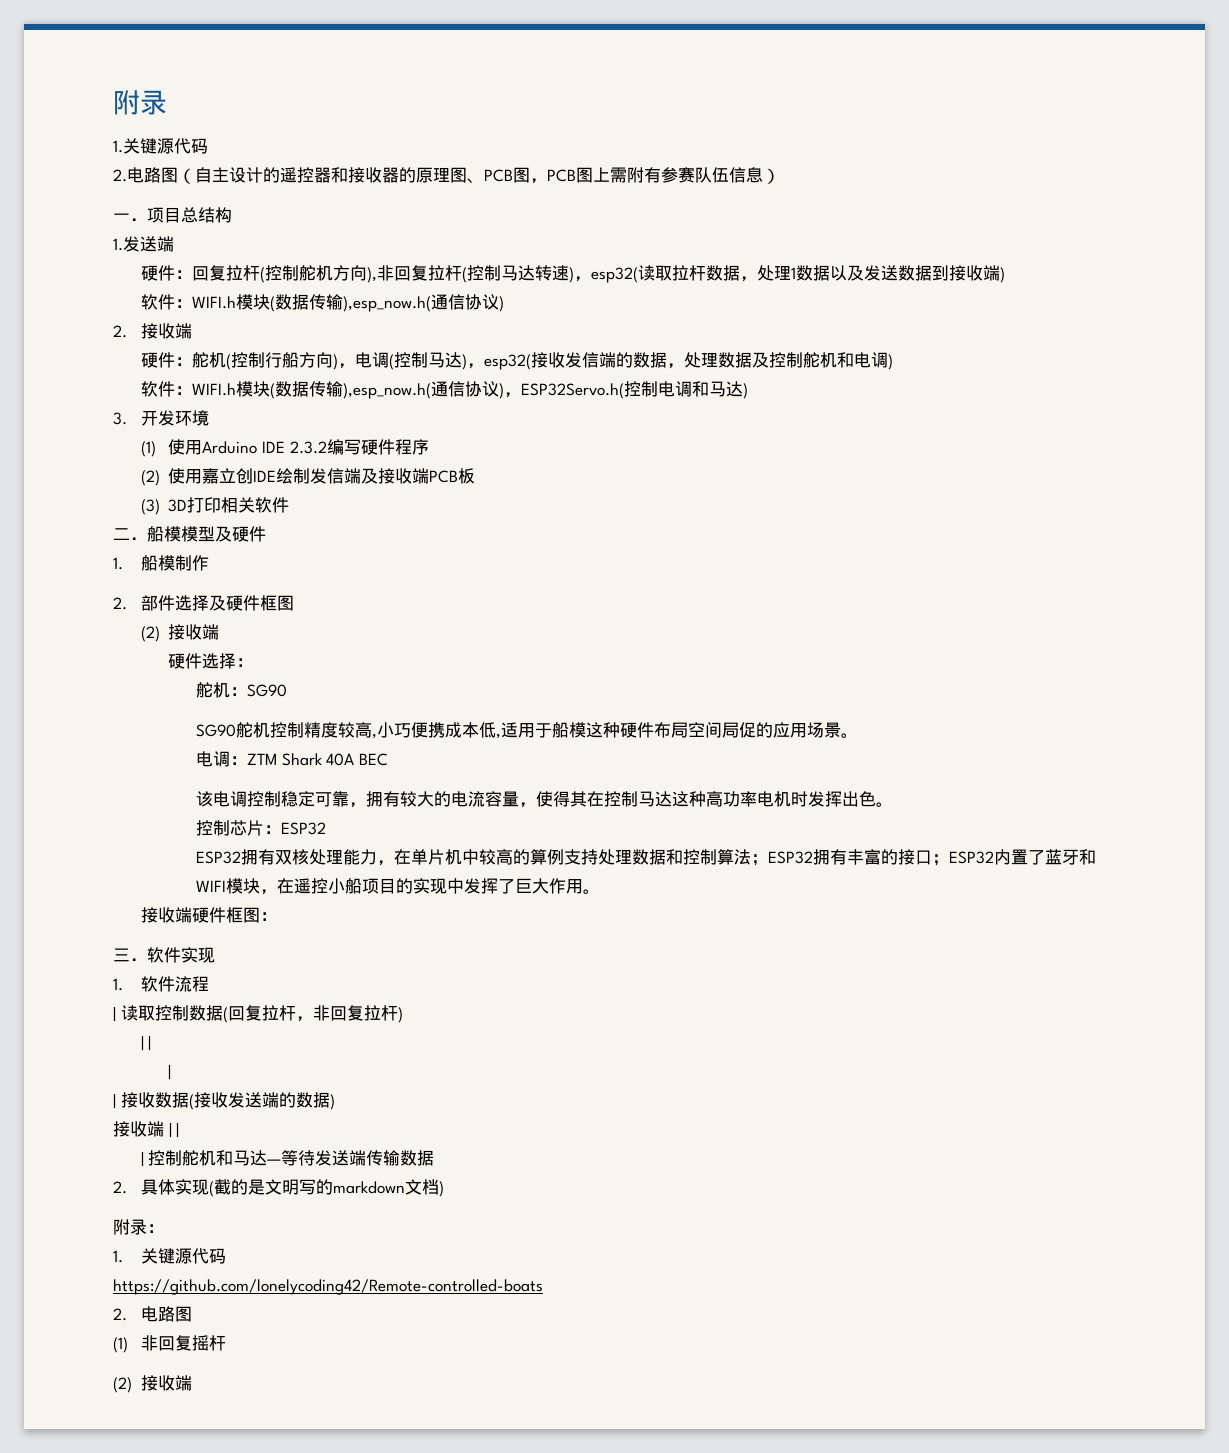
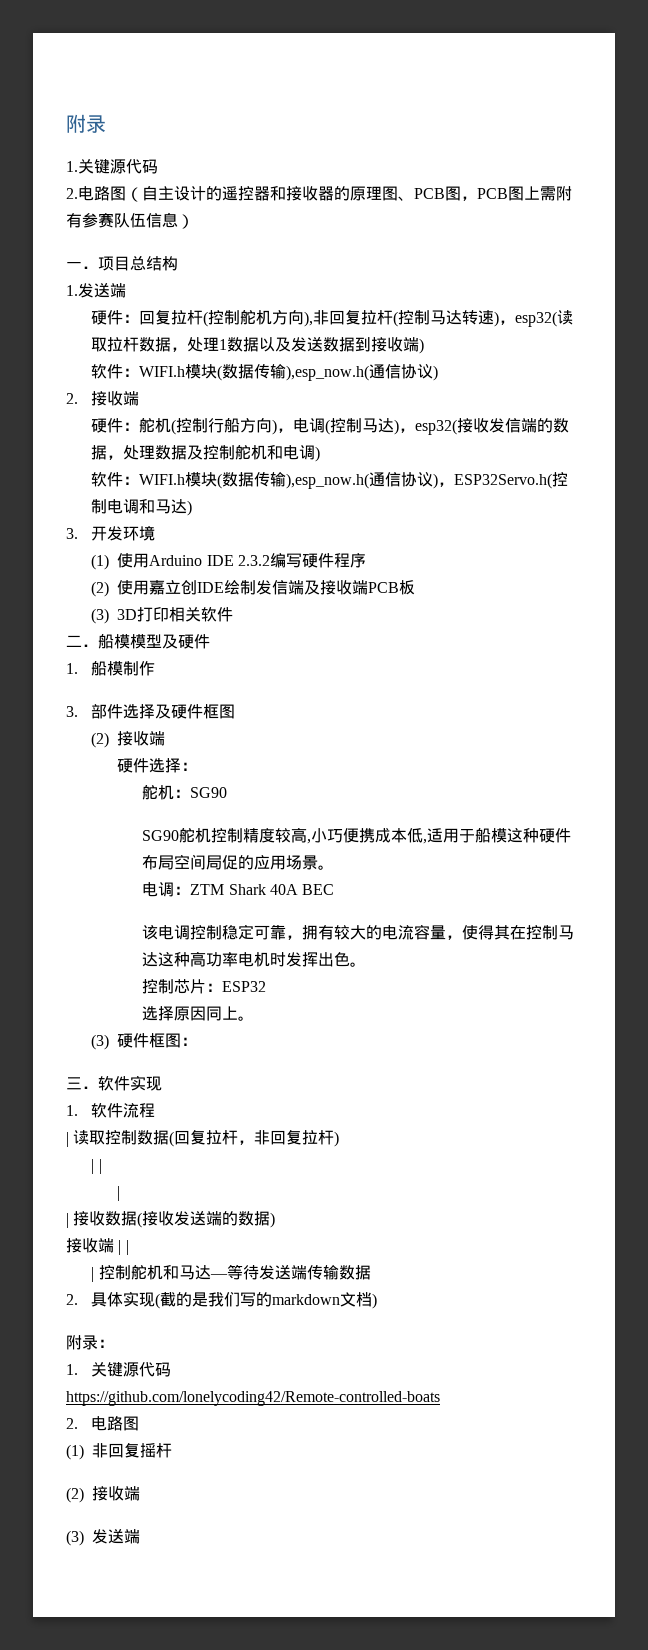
[113,597,127,610] 2. -> [66,706,78,717] 3.
[196,849,1097,866] [196,878,601,895] [140,907,192,923] ESP32拥有双核处理能力，在单片机中较高的算例支持处理数据和控制算法；ESP32拥有丰富的接口；ESP32内置了蓝牙和WIFI模块，在遥控小船项目的实现中发挥了巨大作用。 // 接收端 -> [142,1006,255,1021] [91,1034,110,1050] 选择原因同上。 // (3)
[264,1179,299,1195] 文明 -> [208,1292,241,1307] 我们
(192, 1383) none -> [66,1528,140,1546] // (3)发送端

